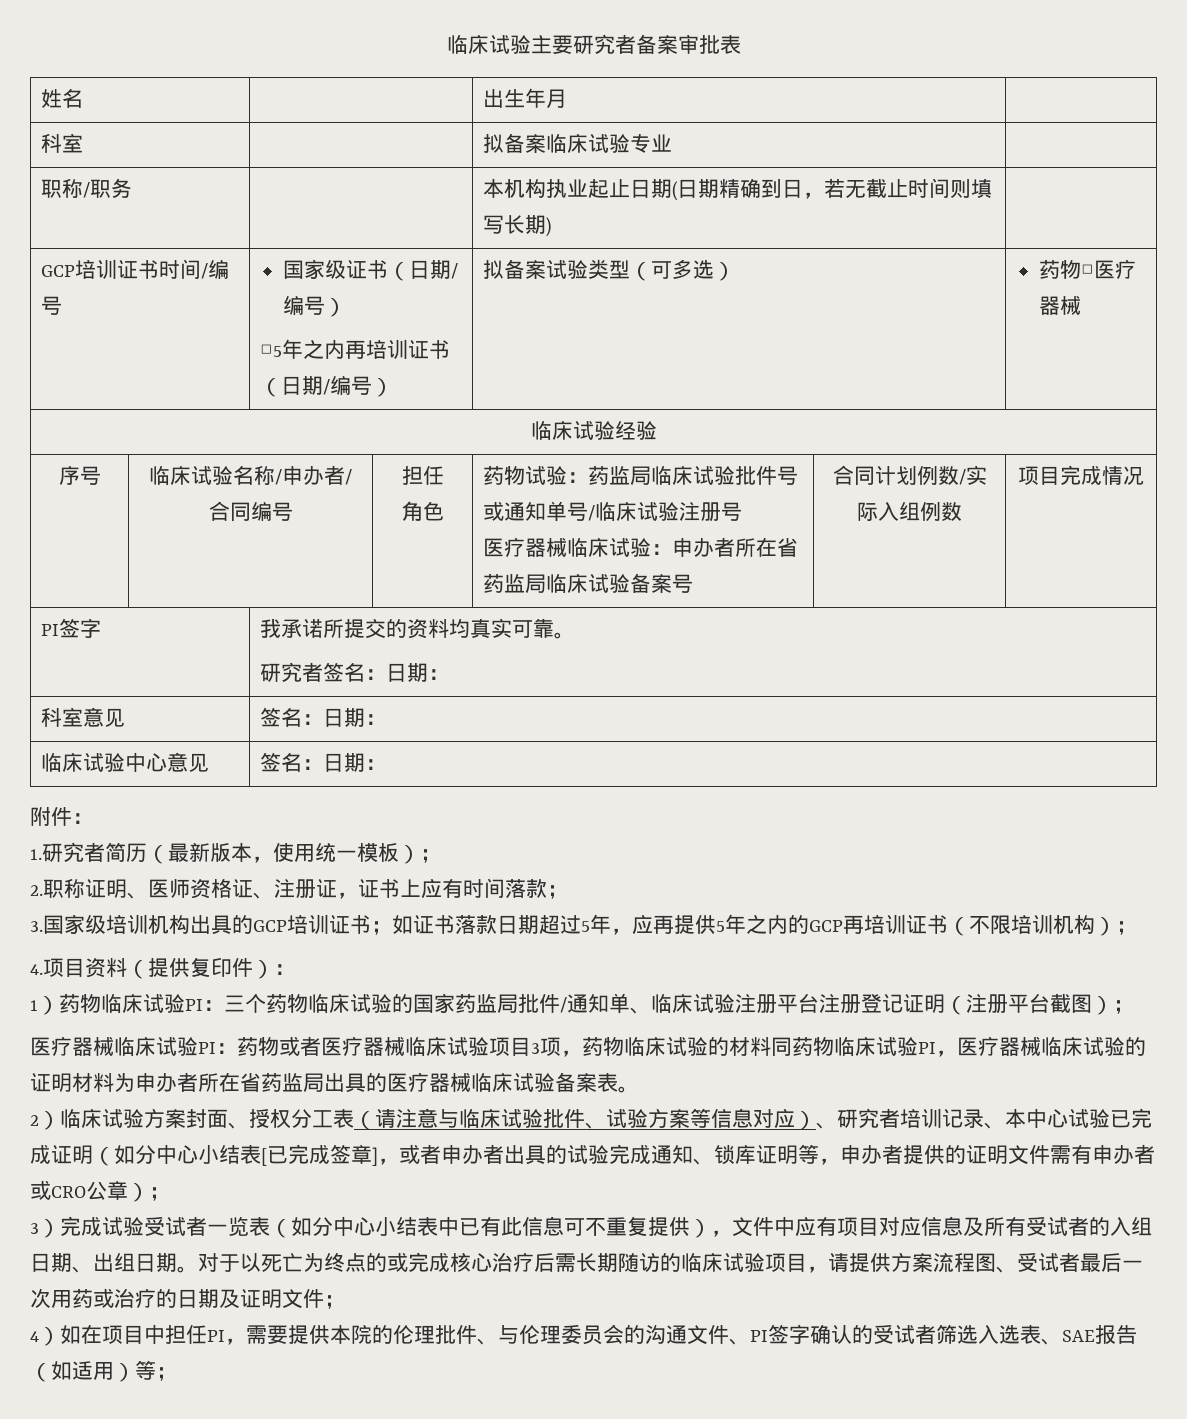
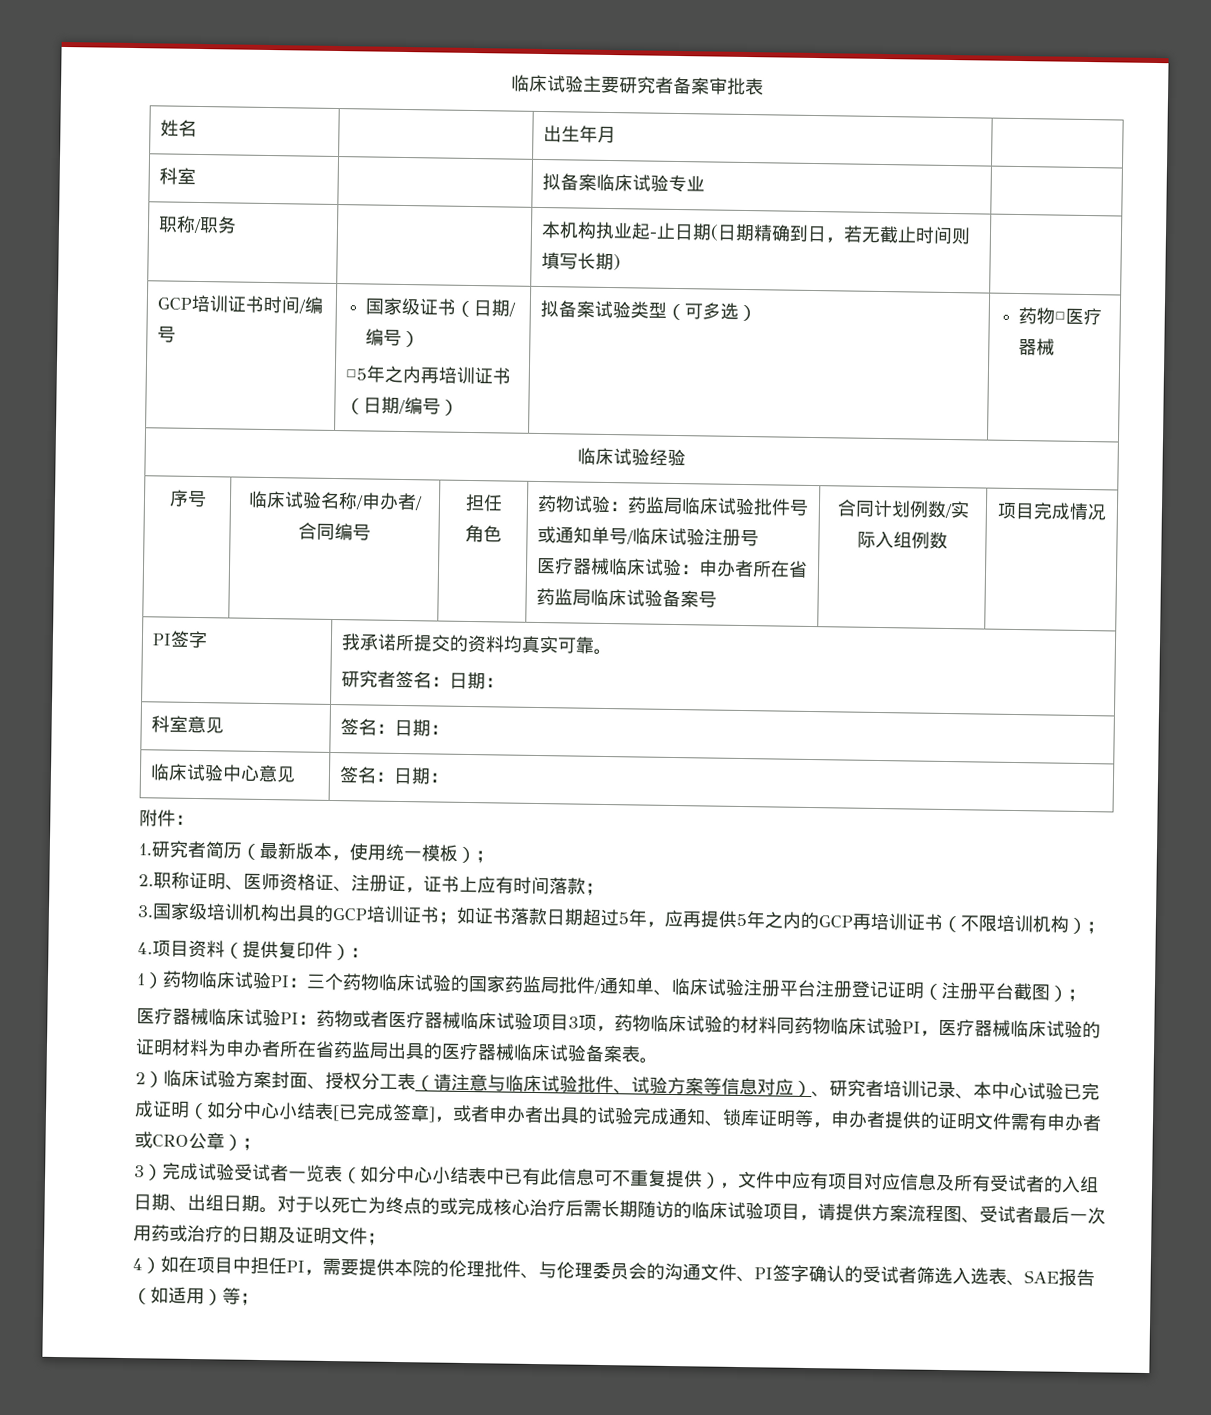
(610, 189) none -> [649,231,658,238] -

